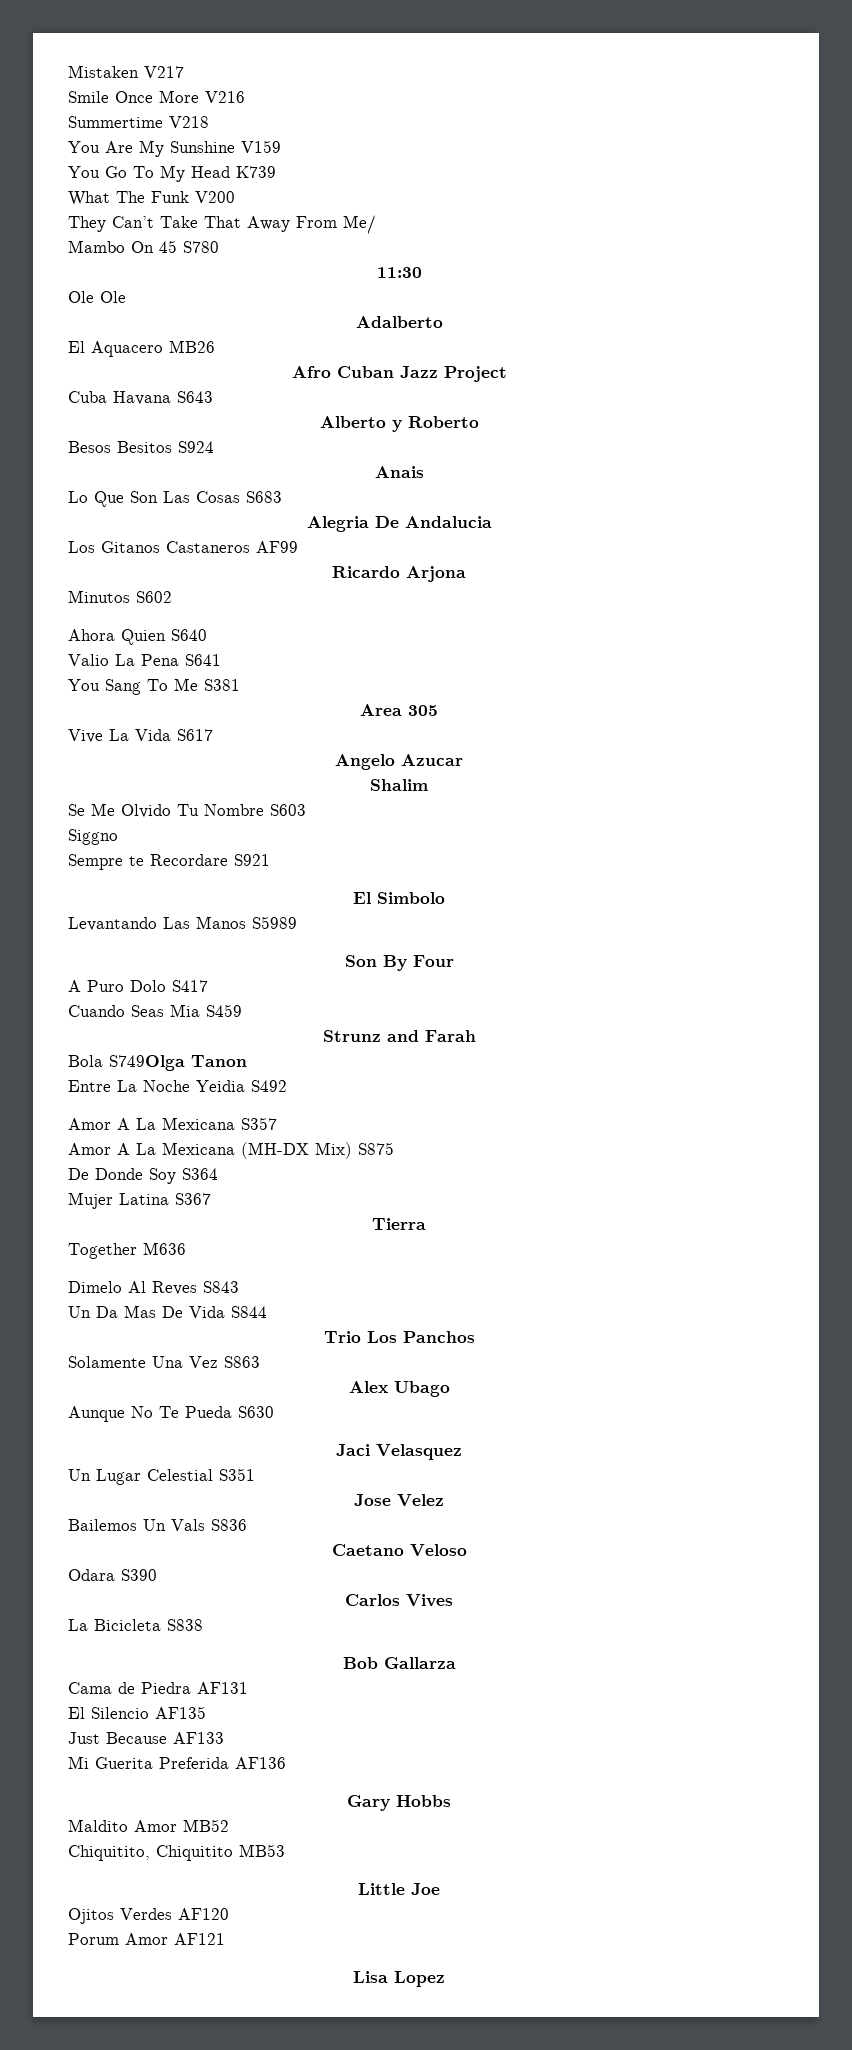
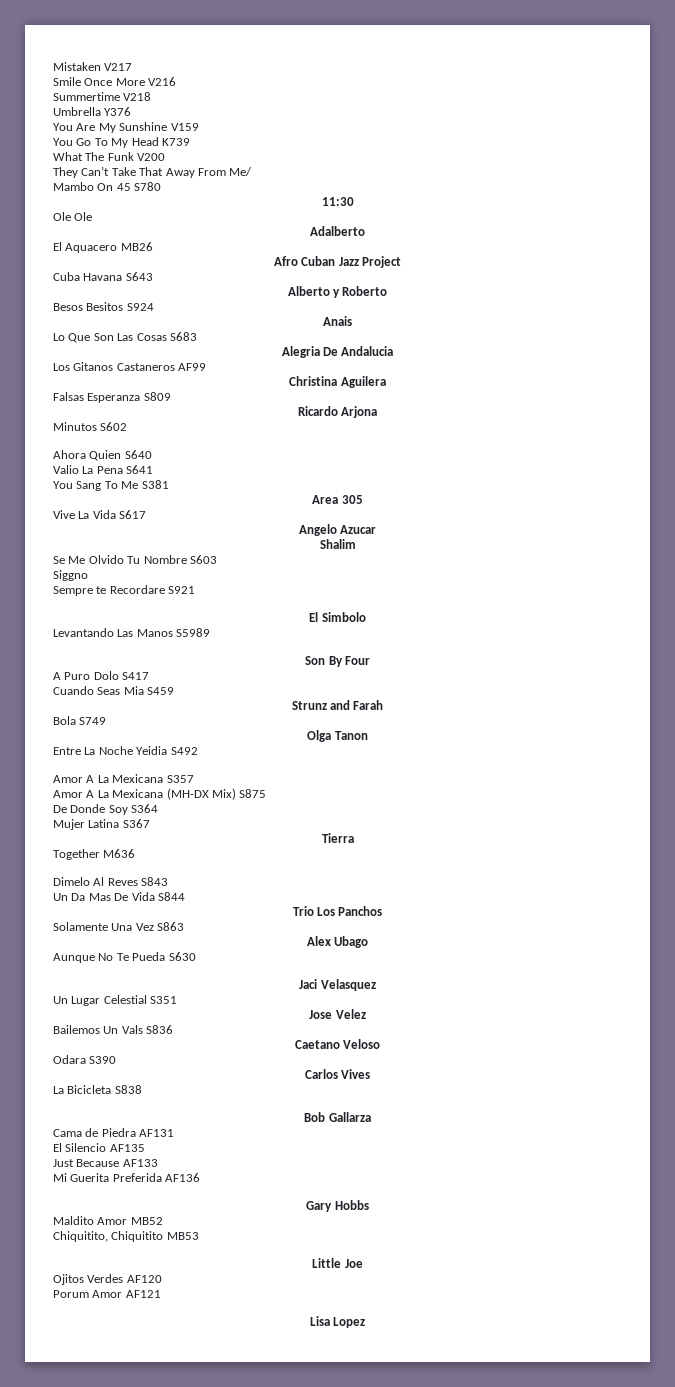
(209, 122) none -> [53,107,132,116] // Umbrella Y376
(298, 547) none -> [289,376,386,388] [53,392,171,403] // Christina Aguilera // Falsas Esperanza S809
[109,1055,185,1071] S749Olga -> [79,717,107,725] [307,730,332,742] S749 // Olga

